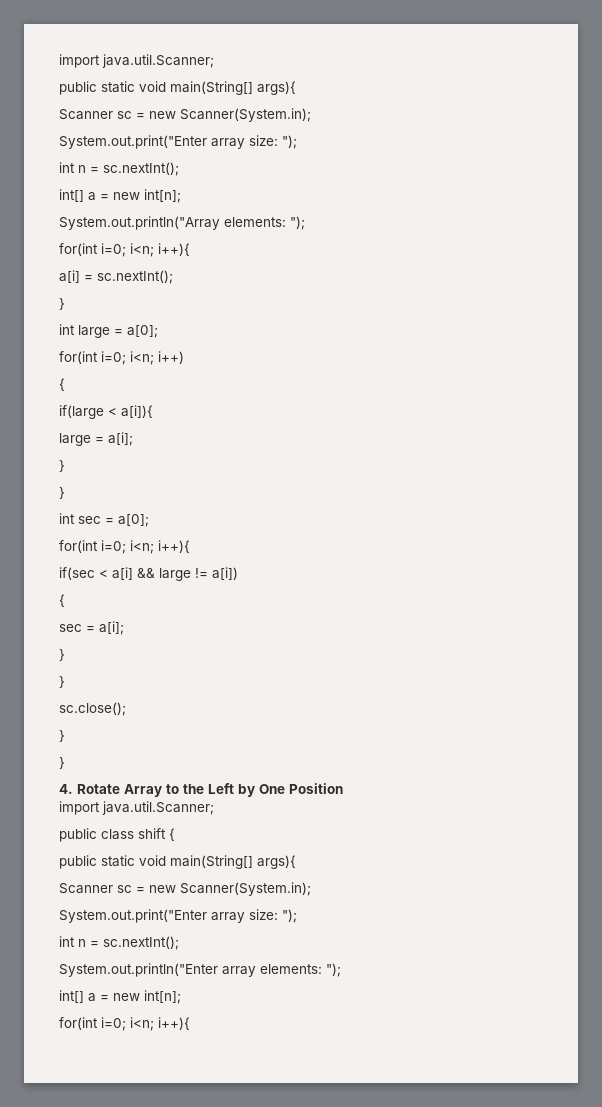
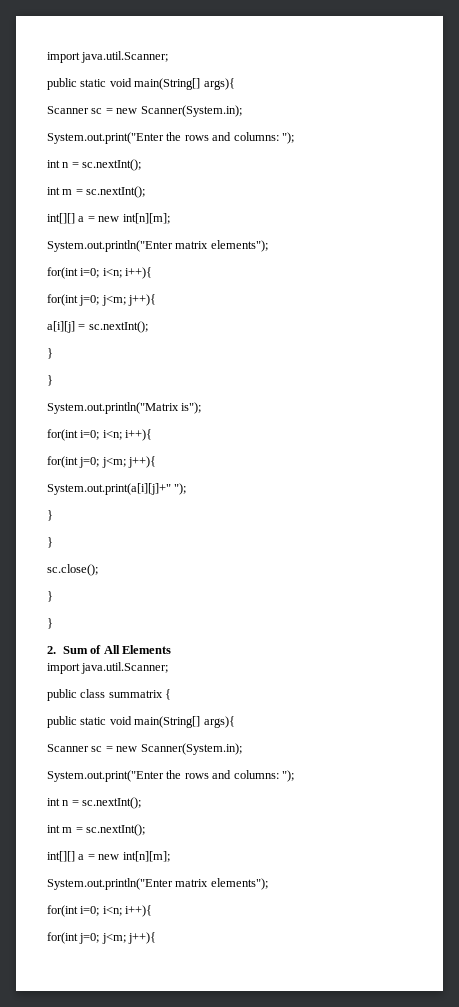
[211,135,297,149] [59,162,179,176] [59,189,181,203] [59,216,305,230] [59,243,190,257] [59,270,173,284] [59,298,65,310] [59,324,158,338] [59,351,184,365] [59,378,65,391] [59,405,153,419] [59,432,133,446] [59,460,65,472] [59,487,65,499] [59,513,149,527] [59,540,190,554] [59,567,238,581] [59,594,65,607] [59,621,124,635] array size: "); // int n = sc.nextInt(); // int[] a = new int[n]; // System.out.println("Array elements: "); // for(int i=0; i<n; i++){ // a[i] = sc.nextInt(); // } // int large = a[0]; // for(int i=0; i<n; i++) // { // if(large < a[i]){ // large = a[i]; // } // } // int sec = a[0]; // for(int i=0; i<n; i++){ // if(sec < a[i] && large != a[i]) // { // sec = a[i]; -> [166,132,294,144] [47,159,142,171] [47,186,146,198] [47,213,170,224] [47,240,268,252] [47,267,153,279] [47,294,157,306] [47,321,148,333] [47,348,53,359] [47,375,53,386] [47,402,202,414] [47,429,153,441] [47,456,157,468] [47,483,187,495] the rows and columns: "); // int n = sc.nextInt(); // int m = sc.nextInt(); // int[][] a = new int[n][m]; // System.out.println("Enter matrix elements"); // for(int i=0; i<n; i++){ // for(int j=0; j<m; j++){ // a[i][j] = sc.nextInt(); // } // } // System.out.println("Matrix is"); // for(int i=0; i<n; i++){ // for(int j=0; j<m; j++){ // System.out.print(a[i][j]+" ");
[59,783,343,797] 4. Rotate Array to the Left by One Position -> [47,645,172,654] 2. Sum of All Elements
[138,828,166,839] shift -> [108,690,163,698] summatrix
[211,909,297,923] [59,936,179,950] [59,963,341,977] [59,990,181,1004] [59,1017,190,1031] array size: "); // int n = sc.nextInt(); // System.out.println("Enter array elements: "); // int[] a = new int[n]; // for(int i=0; i<n; i++){ -> [166,770,294,782] [47,797,142,809] [47,824,146,836] [47,851,170,862] [47,878,268,890] [47,905,153,917] [47,932,157,944] the rows and columns: "); // int n = sc.nextInt(); // int m = sc.nextInt(); // int[][] a = new int[n][m]; // System.out.println("Enter matrix elements"); // for(int i=0; i<n; i++){ // for(int j=0; j<m; j++){

